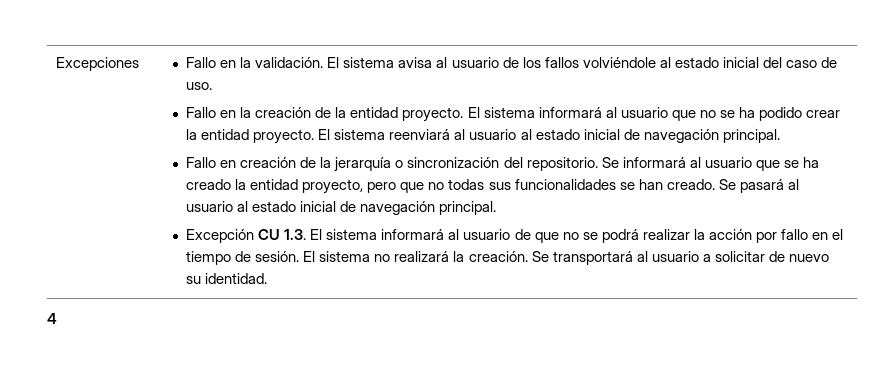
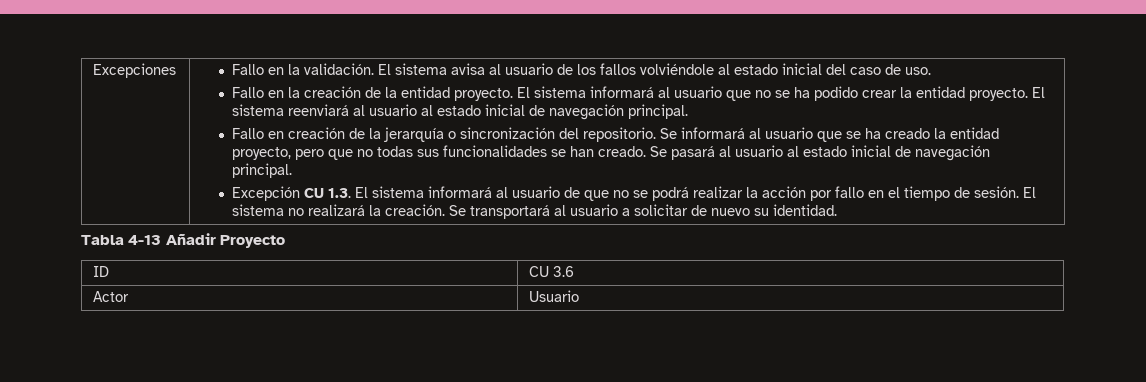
[47,313,57,324] 4 -> [81,233,285,248] [93,266,110,277] [529,266,575,277] [93,291,130,302] [529,290,580,302] Tabla 4-13 Añadir Proyecto // ID | CU 3.6 // Actor | Usuario

